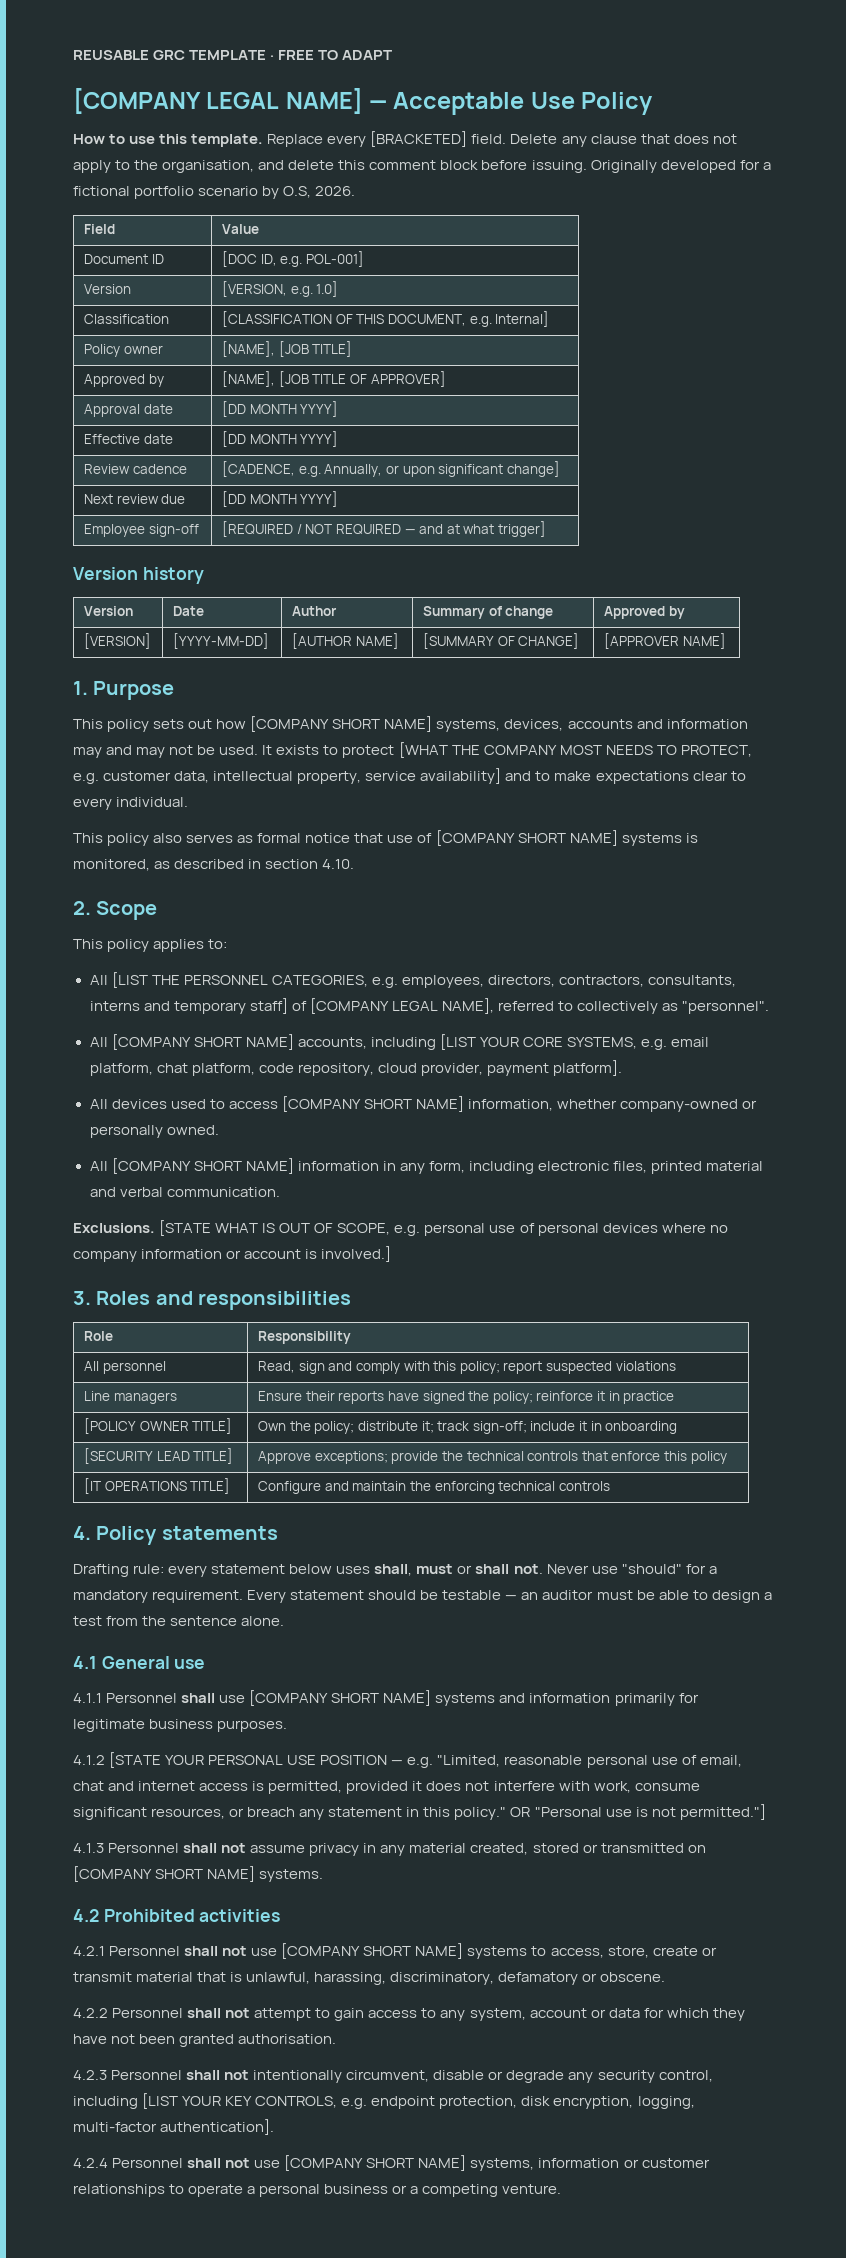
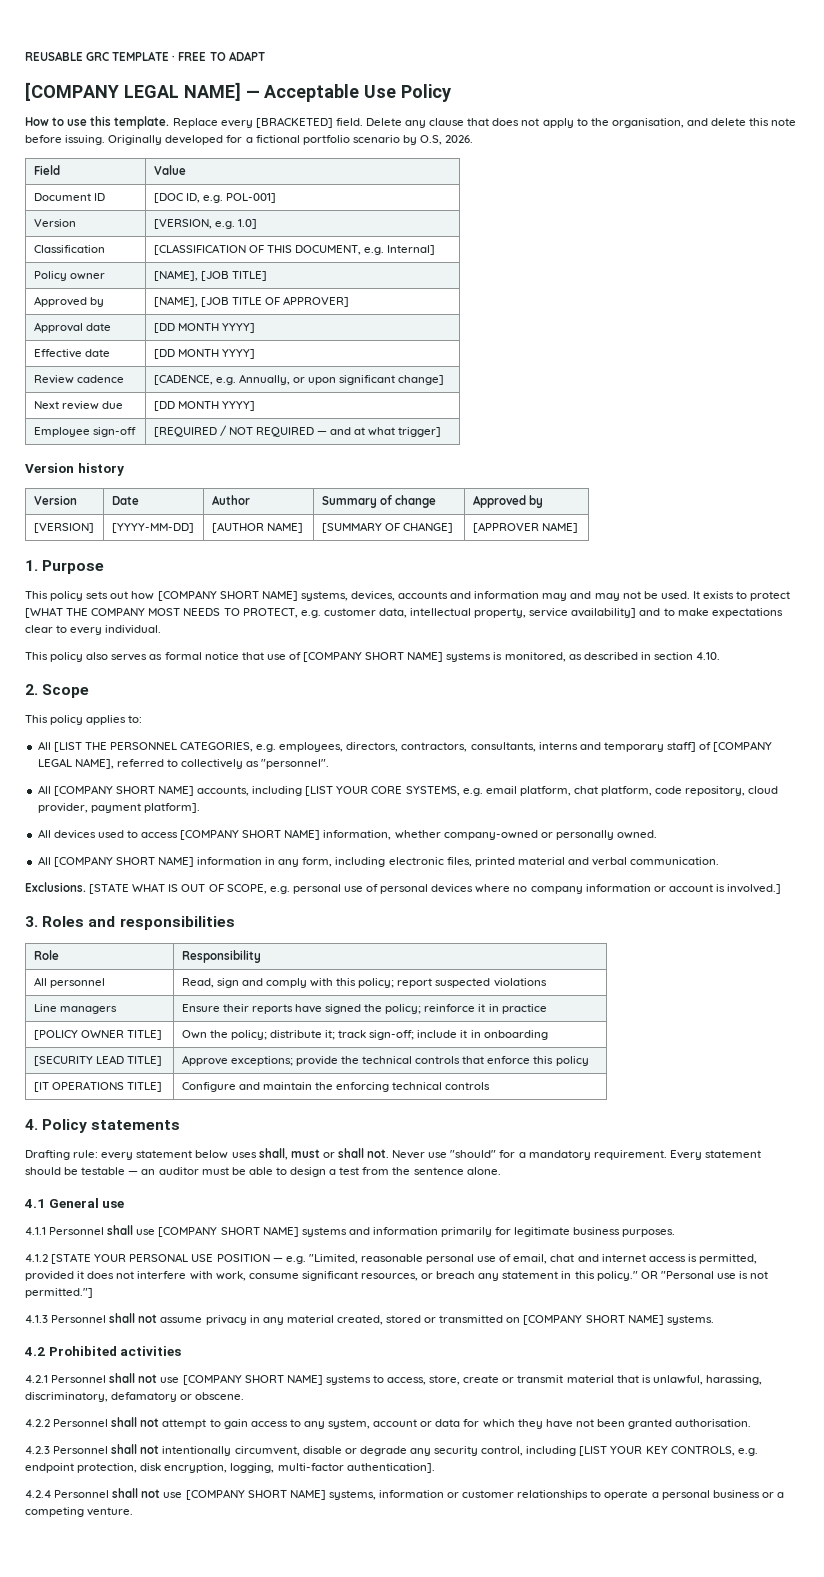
[369,160,479,170] comment block -> [771,118,797,126] note

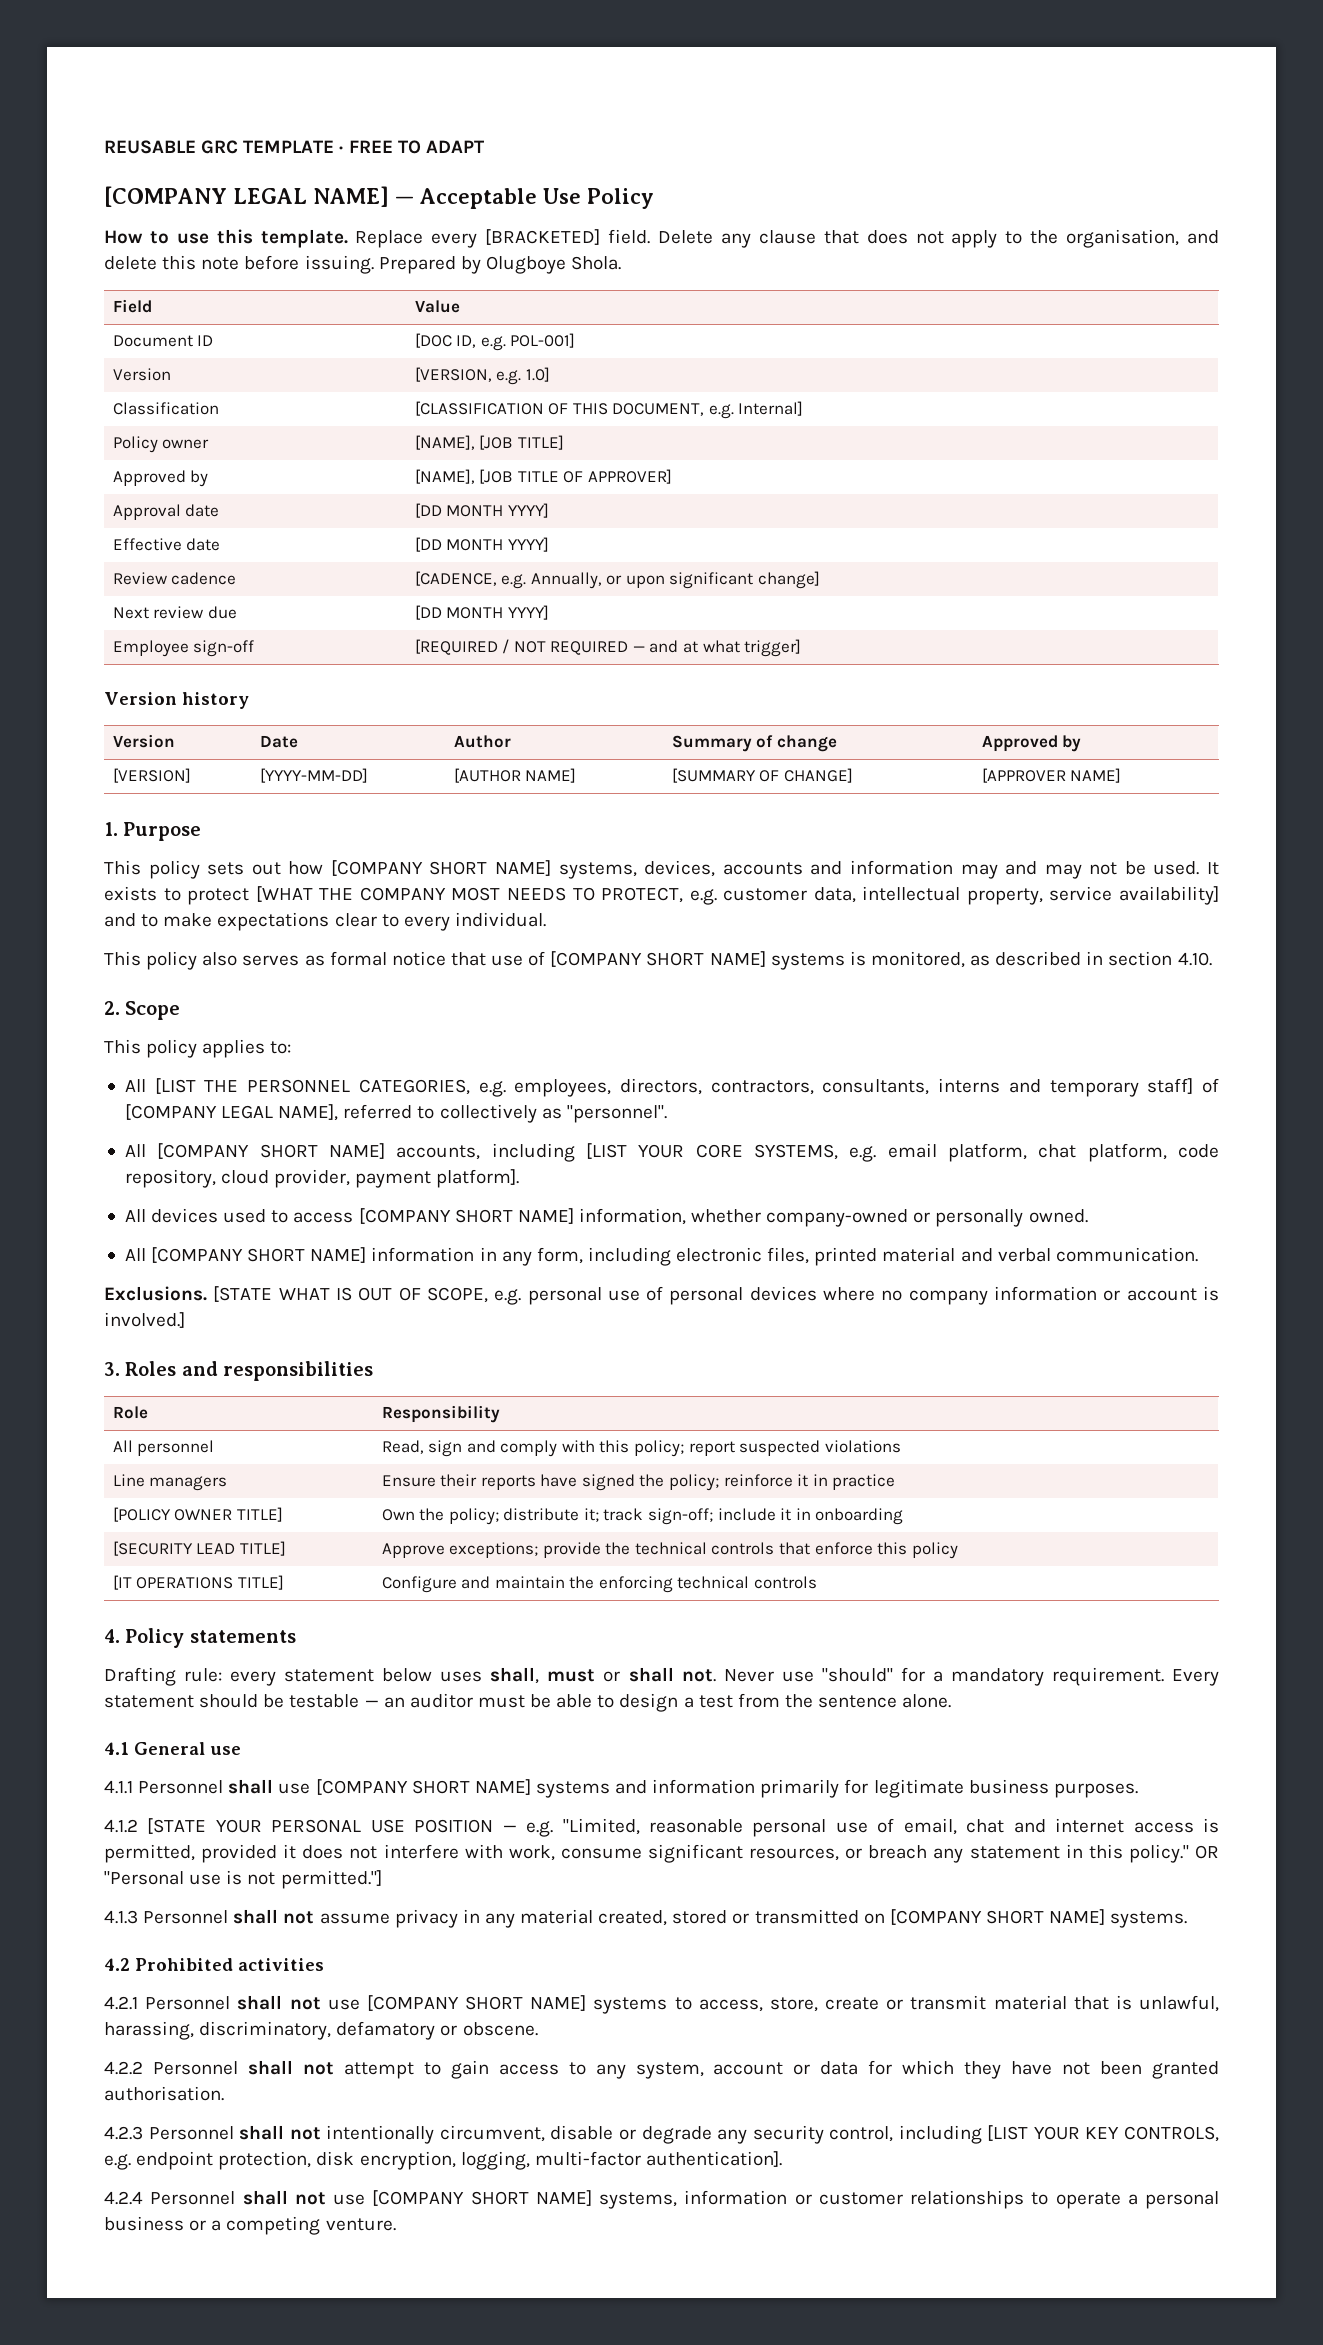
[108,135,474,145] Originally developed for a fictional portfolio scenario by O.S, 2026. -> [378,256,622,274] Prepared by Olugboye Shola.

